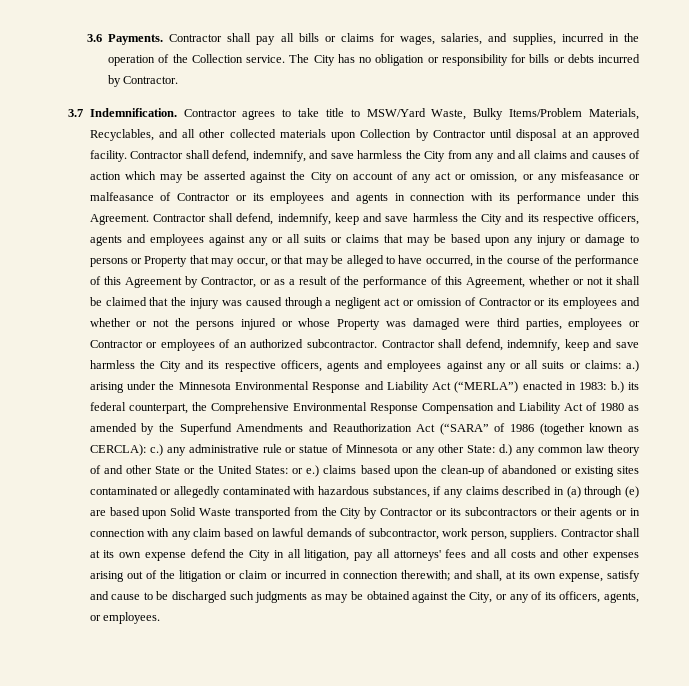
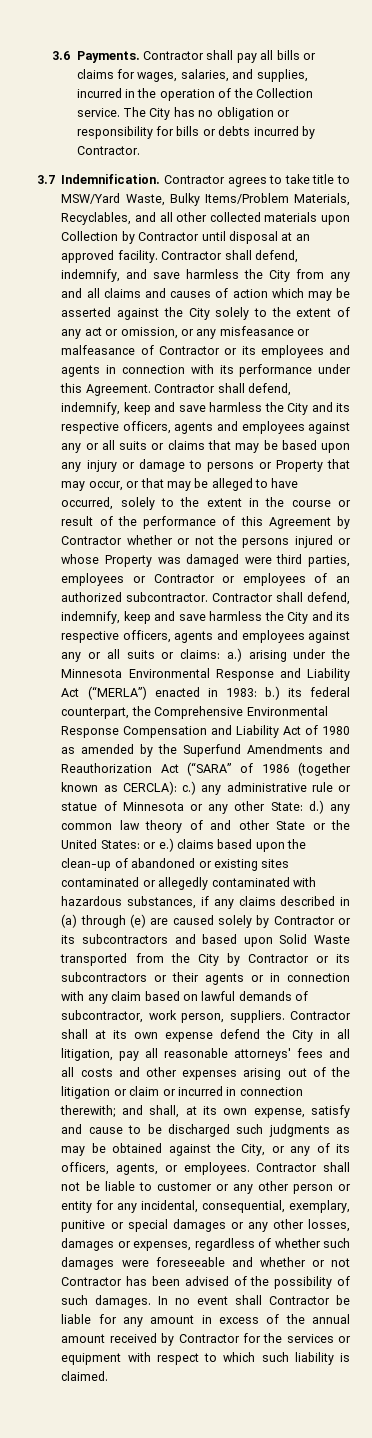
[335,172,393,180] on account -> [215,307,332,320] solely to the extent
(473, 261) none -> [120,497,242,510] solely to the extent
(540, 261) none -> [337,500,351,507] [61,516,94,526] or result
[200,276,641,288] [89,297,640,309] Contractor, or as a result of the performance of this Agreement, whether or not it shall be claimed that the injury was caused through a negligent act or omission of Contractor or its employees and -> [61,536,123,545] Contractor
(106, 513) none -> [172,915,351,928] [61,934,196,944] caused solely by Contractor or its subcontractors and
(390, 553) none -> [164,1048,229,1058] reasonable
(161, 618) none -> [256,1162,350,1172] [61,1181,351,1194] [61,1200,350,1213] [61,1219,350,1232] [61,1238,350,1251] [61,1257,350,1270] [61,1276,350,1289] [61,1295,350,1308] [61,1314,350,1327] [61,1333,351,1346] [61,1352,350,1365] [61,1371,109,1381] Contractor shall not be liable to customer or any other person or entity for any incidental, consequential, exemplary, punitive or special damages or any other losses, damages or expenses, regardless of whether such damages were foreseeable and whether or not Contractor has been advised of the possibility of such damages. In no event shall Contractor be liable for any amount in excess of the annual amount received by Contractor for the services or equipment with respect to which such liability is claimed.

